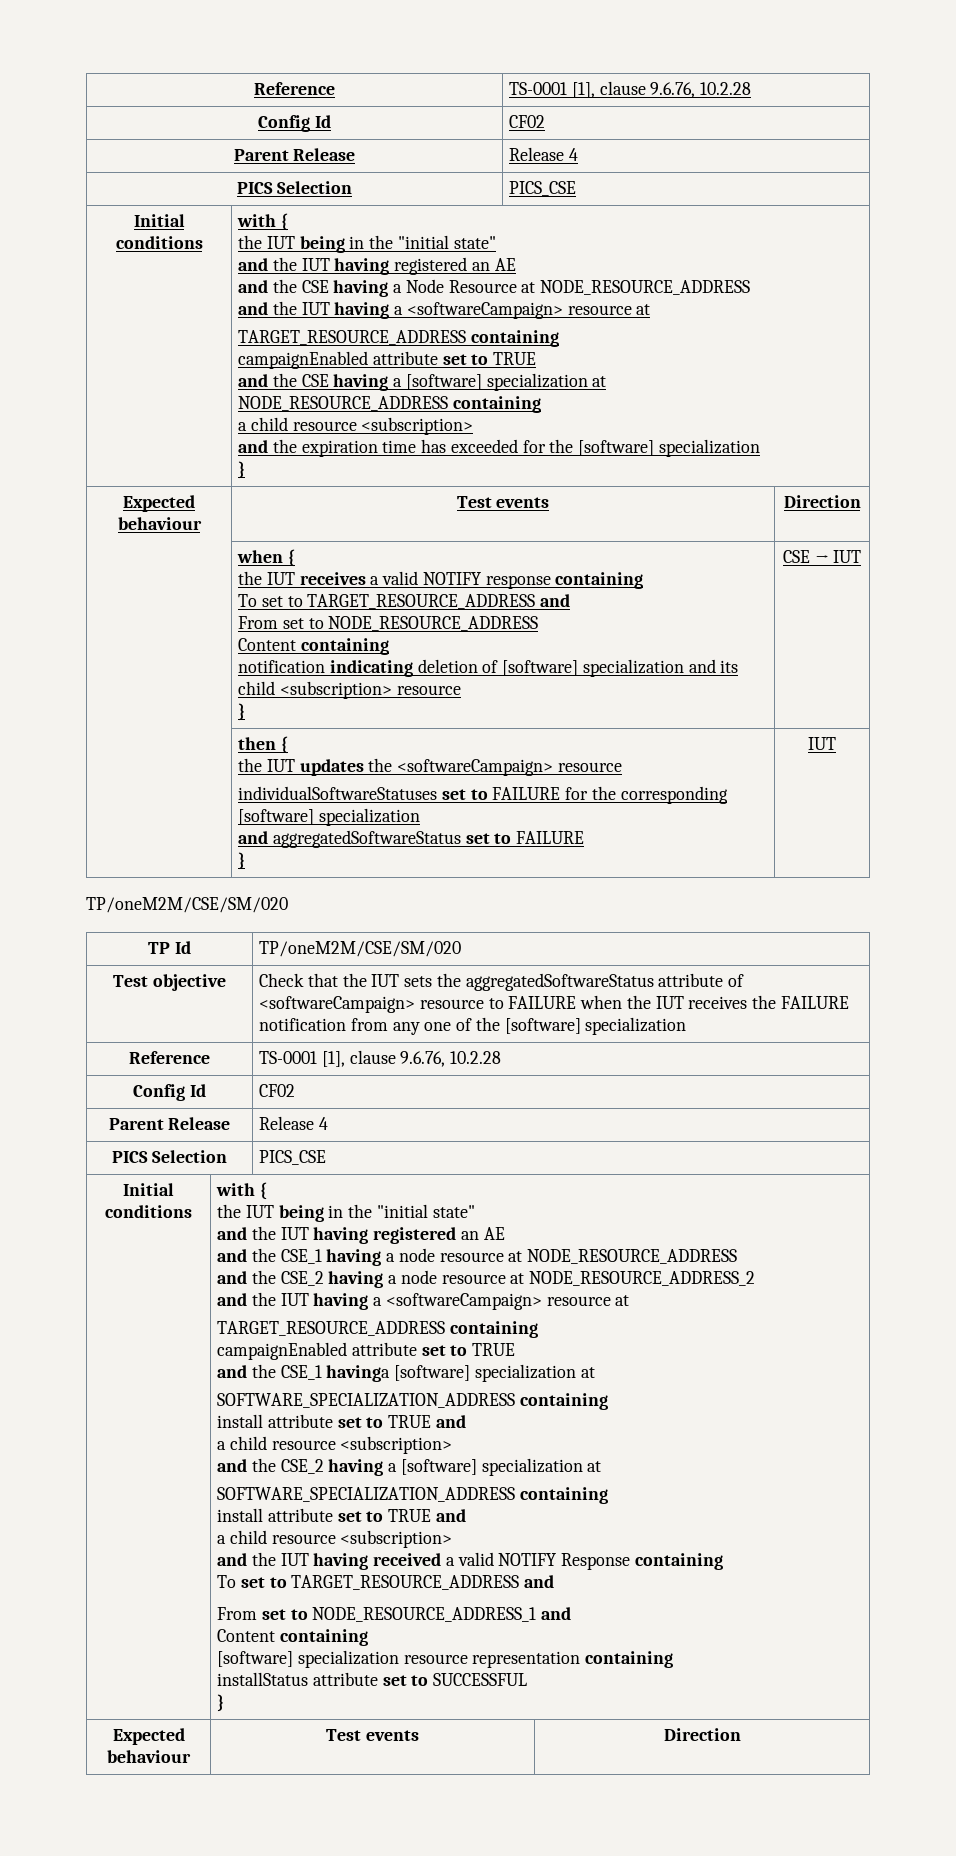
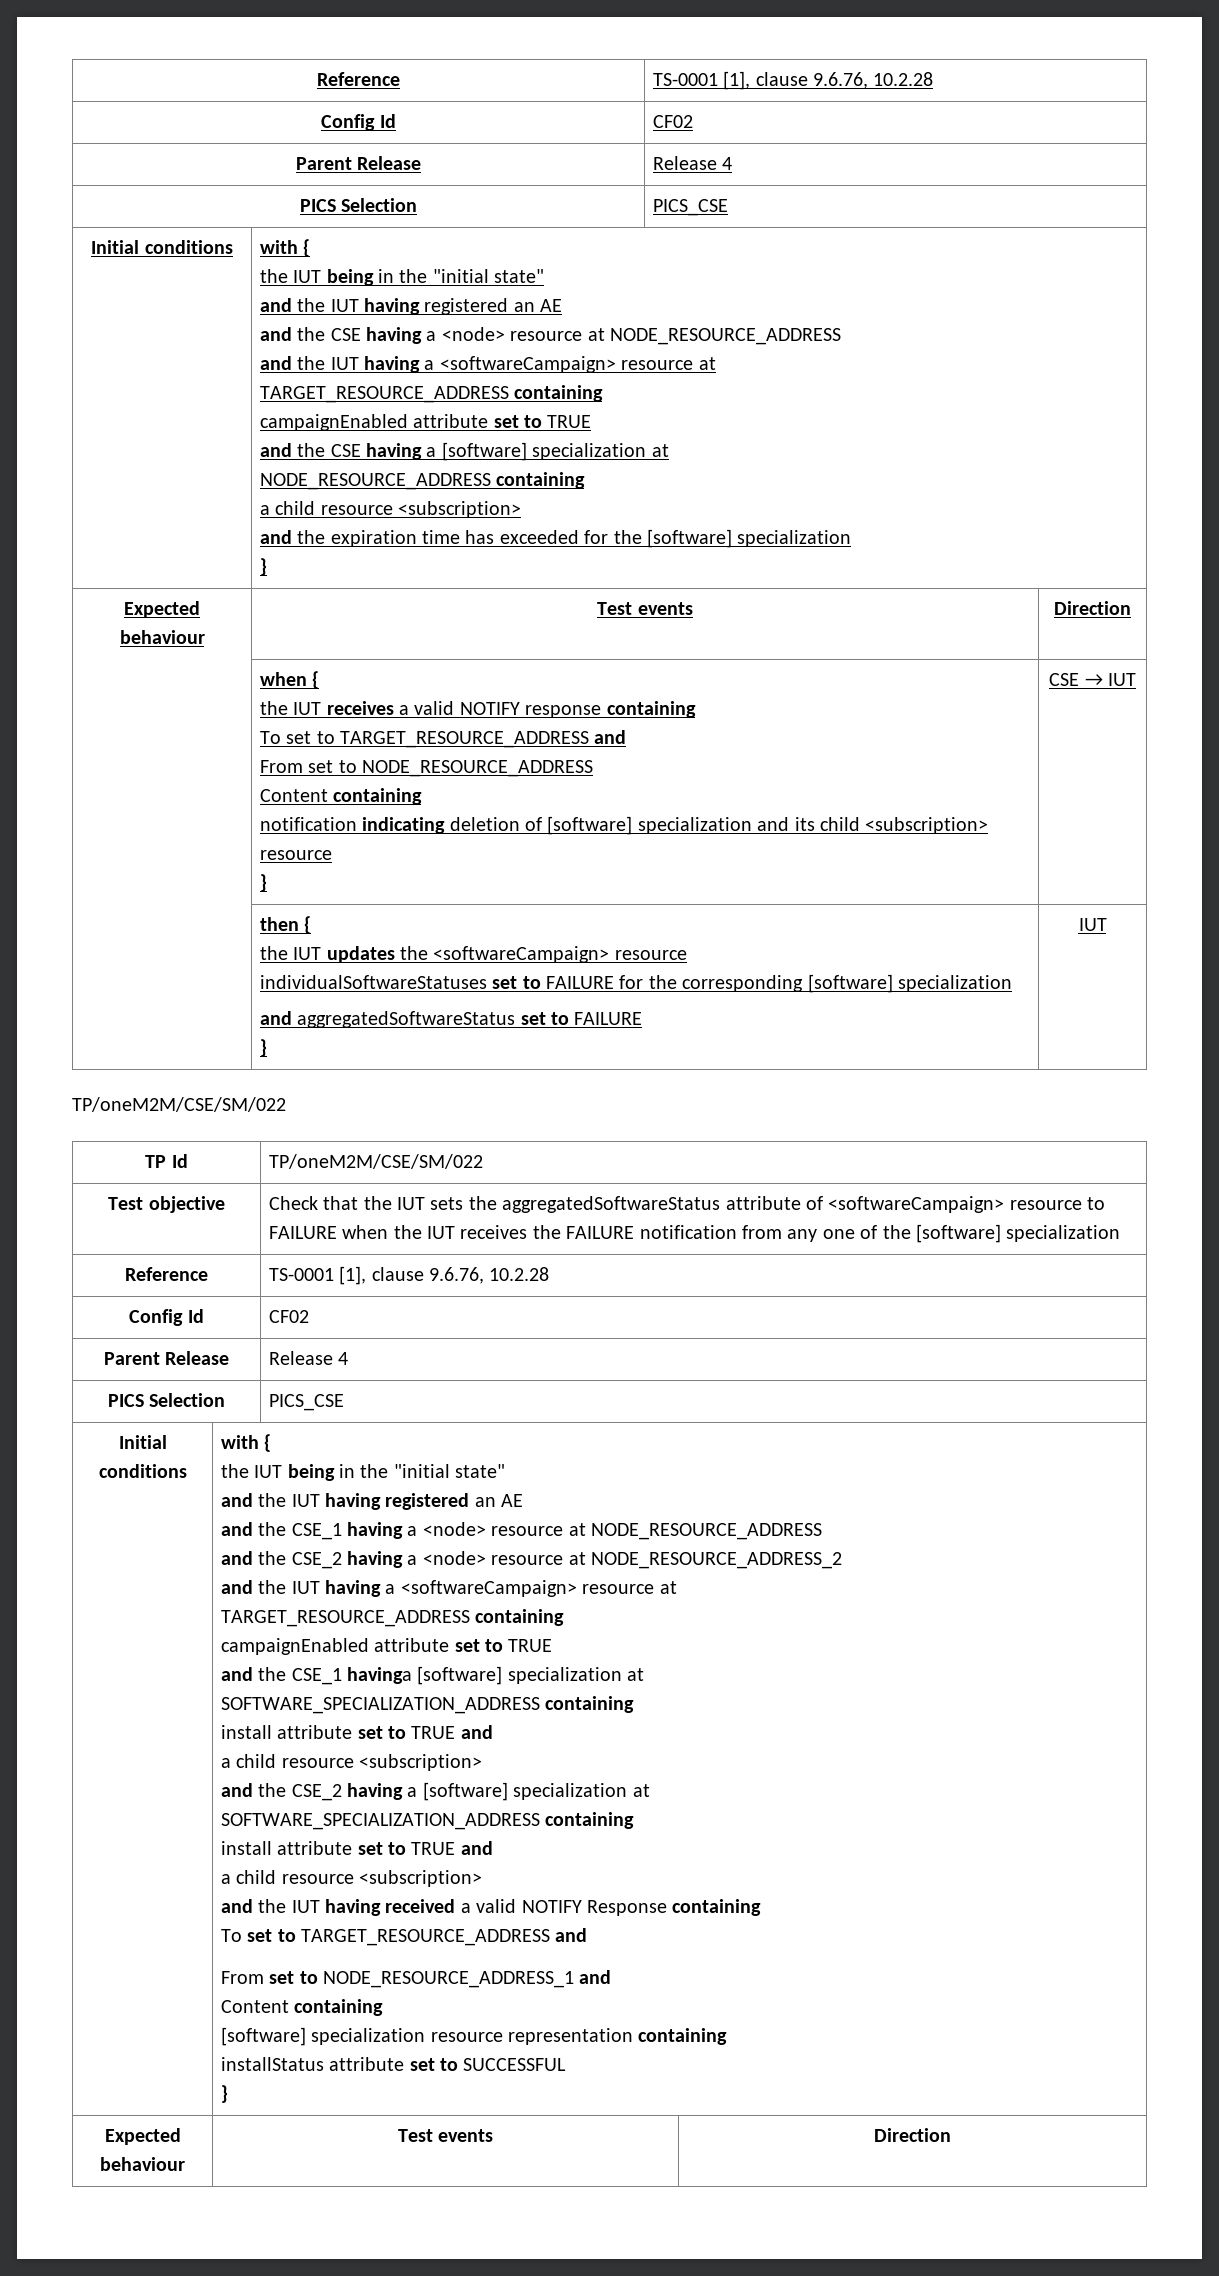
[405,279,517,293] Node Resource -> [441,327,583,341] <node> resource
[86,897,288,913] TP/oneM2M/CSE/SM/020 -> [72,1097,286,1112] TP/oneM2M/CSE/SM/022
[259,941,462,957] TP/oneM2M/CSE/SM/020 -> [268,1154,483,1169] TP/oneM2M/CSE/SM/022
[398,1248,435,1262] node -> [422,1522,486,1536] <node>
[400,1270,437,1284] node -> [422,1551,486,1565] <node>

